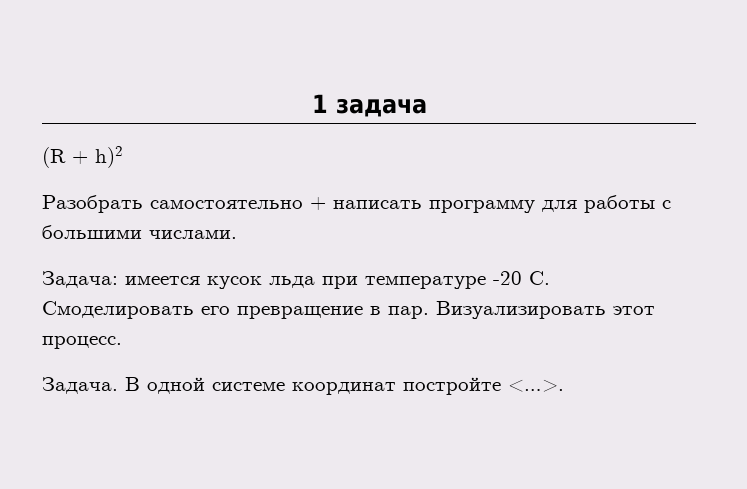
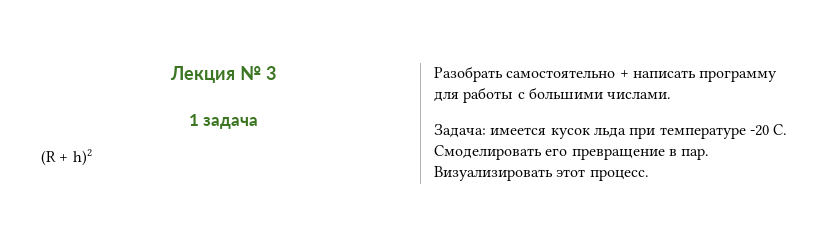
(311, 103) none -> [170,66,276,83] Лекция № 3 //
[42,377,564,395] // Задача. В одной системе координат постройте <…>. -> (649, 175) none

